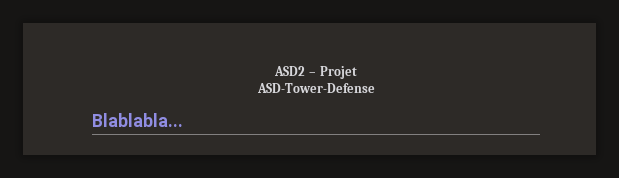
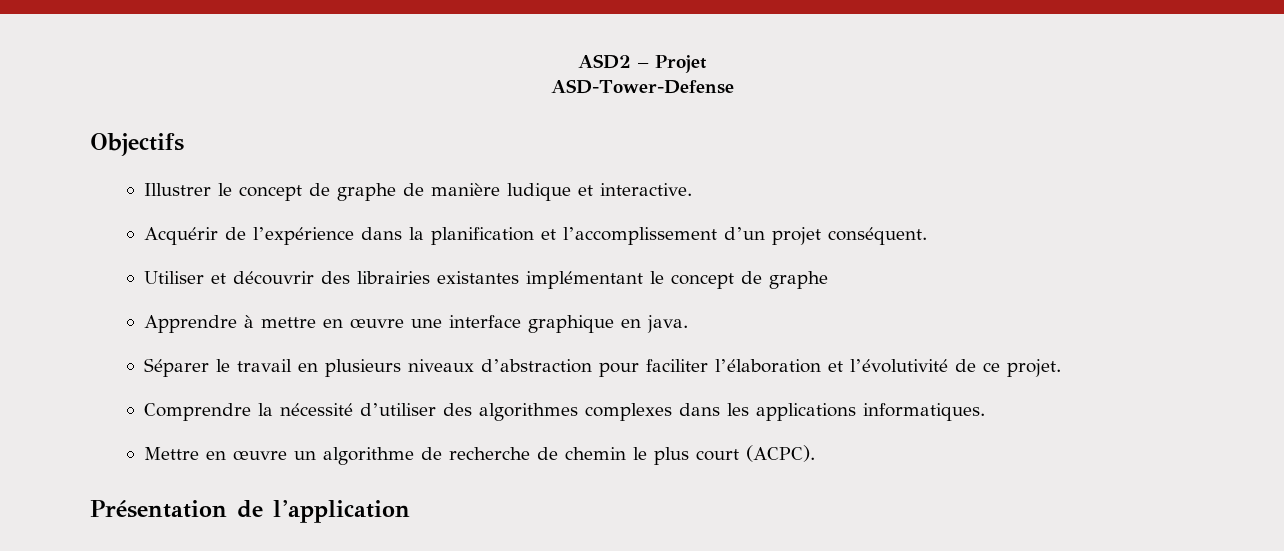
[92,113,183,127] Blablabla... -> [90,133,184,156] [144,183,693,201] [144,227,928,245] [144,271,829,289] [144,315,689,333] [144,358,1062,377] [144,403,986,421] [144,445,816,465] [90,500,410,523] Objectifs // Illustrer le concept de graphe de manière ludique et interactive. // Acquérir de l’expérience dans la planification et l’accomplissement d’un projet conséquent. // Utiliser et découvrir des librairies existantes implémentant le concept de graphe // Apprendre à mettre en œuvre une interface graphique en java. // Séparer le travail en plusieurs niveaux d’abstraction pour faciliter l’élaboration et l’évolutivité de ce projet. // Comprendre la nécessité d’utiliser des algorithmes complexes dans les applications informatiques. // Mettre en œuvre un algorithme de recherche de chemin le plus court (ACPC). // Présentation de l’application

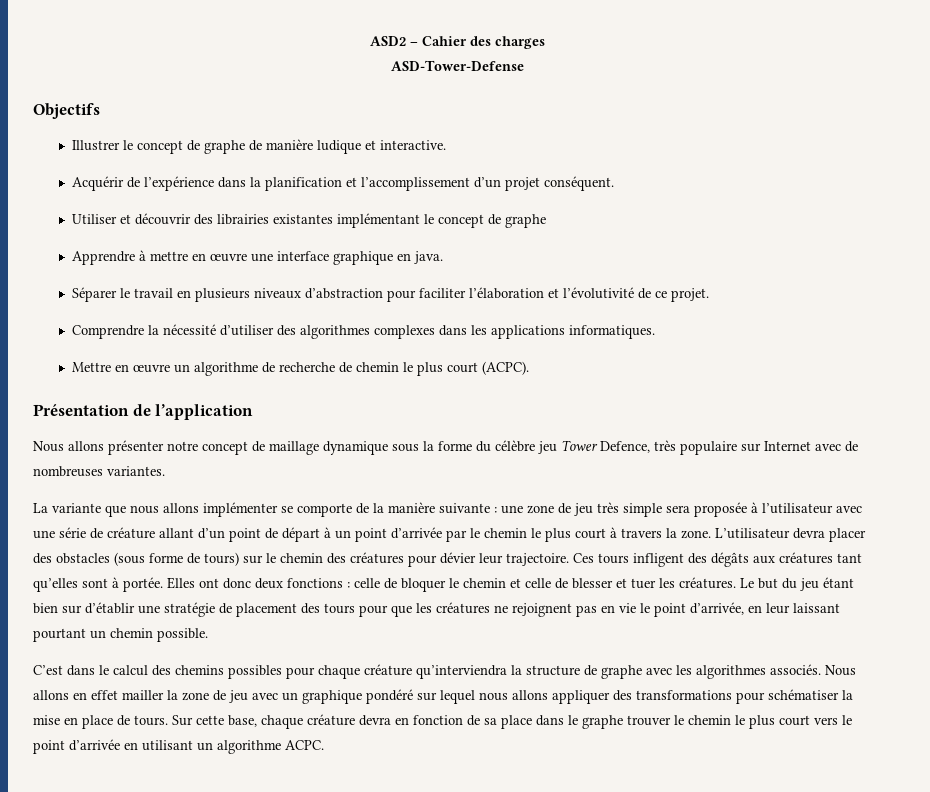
[655,55,707,73] Projet -> [421,36,545,49] Cahier des charges
(410, 511) none -> [33,440,858,455] [33,466,165,477] [33,502,862,517] [33,527,866,542] [33,552,862,567] [33,577,854,592] [33,602,840,617] [33,628,208,642] [33,664,856,679] [33,689,853,704] [33,714,852,729] [33,739,324,754] // Nous allons présenter notre concept de maillage dynamique sous la forme du célèbre jeu Tower Defence, très populaire sur Internet avec de nombreuses variantes. // La variante que nous allons implémenter se comporte de la manière suivante : une zone de jeu très simple sera proposée à l’utilisateur avec une série de créature allant d’un point de départ à un point d’arrivée par le chemin le plus court à travers la zone. L’utilisateur devra placer des obstacles (sous forme de tours) sur le chemin des créatures pour dévier leur trajectoire. Ces tours infligent des dégâts aux créatures tant qu’elles sont à portée. Elles ont donc deux fonctions : celle de bloquer le chemin et celle de blesser et tuer les créatures. Le but du jeu étant bien sur d’établir une stratégie de placement des tours pour que les créatures ne rejoignent pas en vie le point d’arrivée, en leur laissant pourtant un chemin possible. // C’est dans le calcul des chemins possibles pour chaque créature qu’interviendra la structure de graphe avec les algorithmes associés. Nous allons en effet mailler la zone de jeu avec un graphique pondéré sur lequel nous allons appliquer des transformations pour schématiser la mise en place de tours. Sur cette base, chaque créature devra en fonction de sa place dans le graphe trouver le chemin le plus court vers le point d’arrivée en utilisant un algorithme ACPC.

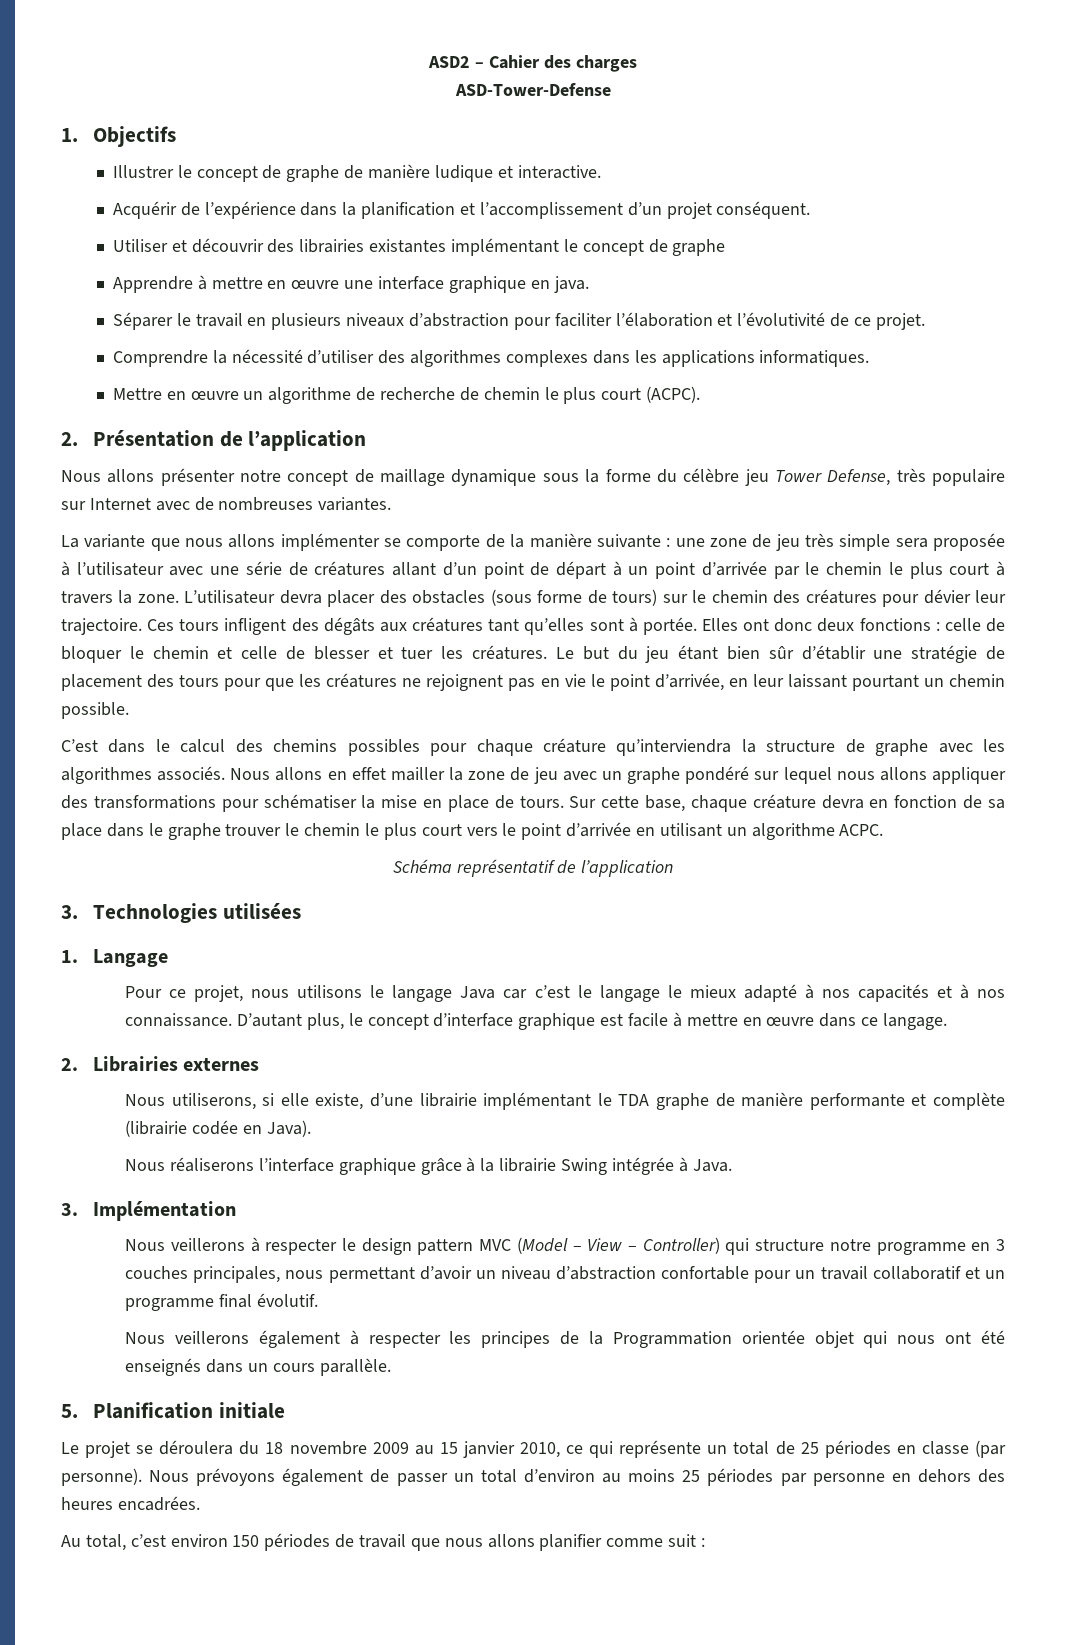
(524, 65) none -> [61,128,78,142] 1.
(530, 368) none -> [61,432,78,446] 2.
[600,441,650,453] Defence, -> [827,469,891,486] Defense,
[107,527,155,539] créature -> [314,561,386,576] créatures
[62,605,82,614] sur -> [768,646,794,659] sûr
[302,690,362,704] graphique -> [627,767,681,784] graphe
(324, 745) none -> [392,859,674,877] [61,903,301,923] [61,949,169,967] [125,984,1006,1002] [125,1012,947,1030] [61,1056,260,1072] [125,1092,1005,1110] [125,1120,311,1137] [125,1157,732,1175] [61,1201,237,1221] [125,1237,1005,1255] [125,1266,1006,1283] [125,1293,318,1311] [125,1330,1006,1348] [125,1358,391,1376] [61,1402,285,1419] [61,1440,1007,1458] [61,1468,1006,1486] [61,1496,200,1511] [61,1533,706,1551] // Schéma représentatif de l’application // 3. Technologies utilisées // 1. Langage // Pour ce projet, nous utilisons le langage Java car c’est le langage le mieux adapté à nos capacités et à nos connaissance. D’autant plus, le concept d’interface graphique est facile à mettre en œuvre dans ce langage. // 2. Librairies externes // Nous utiliserons, si elle existe, d’une librairie implémentant le TDA graphe de manière performante et complète (librairie codée en Java). // Nous réaliserons l’interface graphique grâce à la librairie Swing intégrée à Java. // 3. Implémentation // Nous veillerons à respecter le design pattern MVC (Model – View – Controller) qui structure notre programme en 3 couches principales, nous permettant d’avoir un niveau d’abstraction confortable pour un travail collaboratif et un programme final évolutif. // Nous veillerons également à respecter les principes de la Programmation orientée objet qui nous ont été enseignés dans un cours parallèle. // 5. Planification initiale // Le projet se déroulera du 18 novembre 2009 au 15 janvier 2010, ce qui représente un total de 25 périodes en classe (par personne). Nous prévoyons également de passer un total d’environ au moins 25 périodes par personne en dehors des heures encadrées. // Au total, c’est environ 150 périodes de travail que nous allons planifier comme suit :

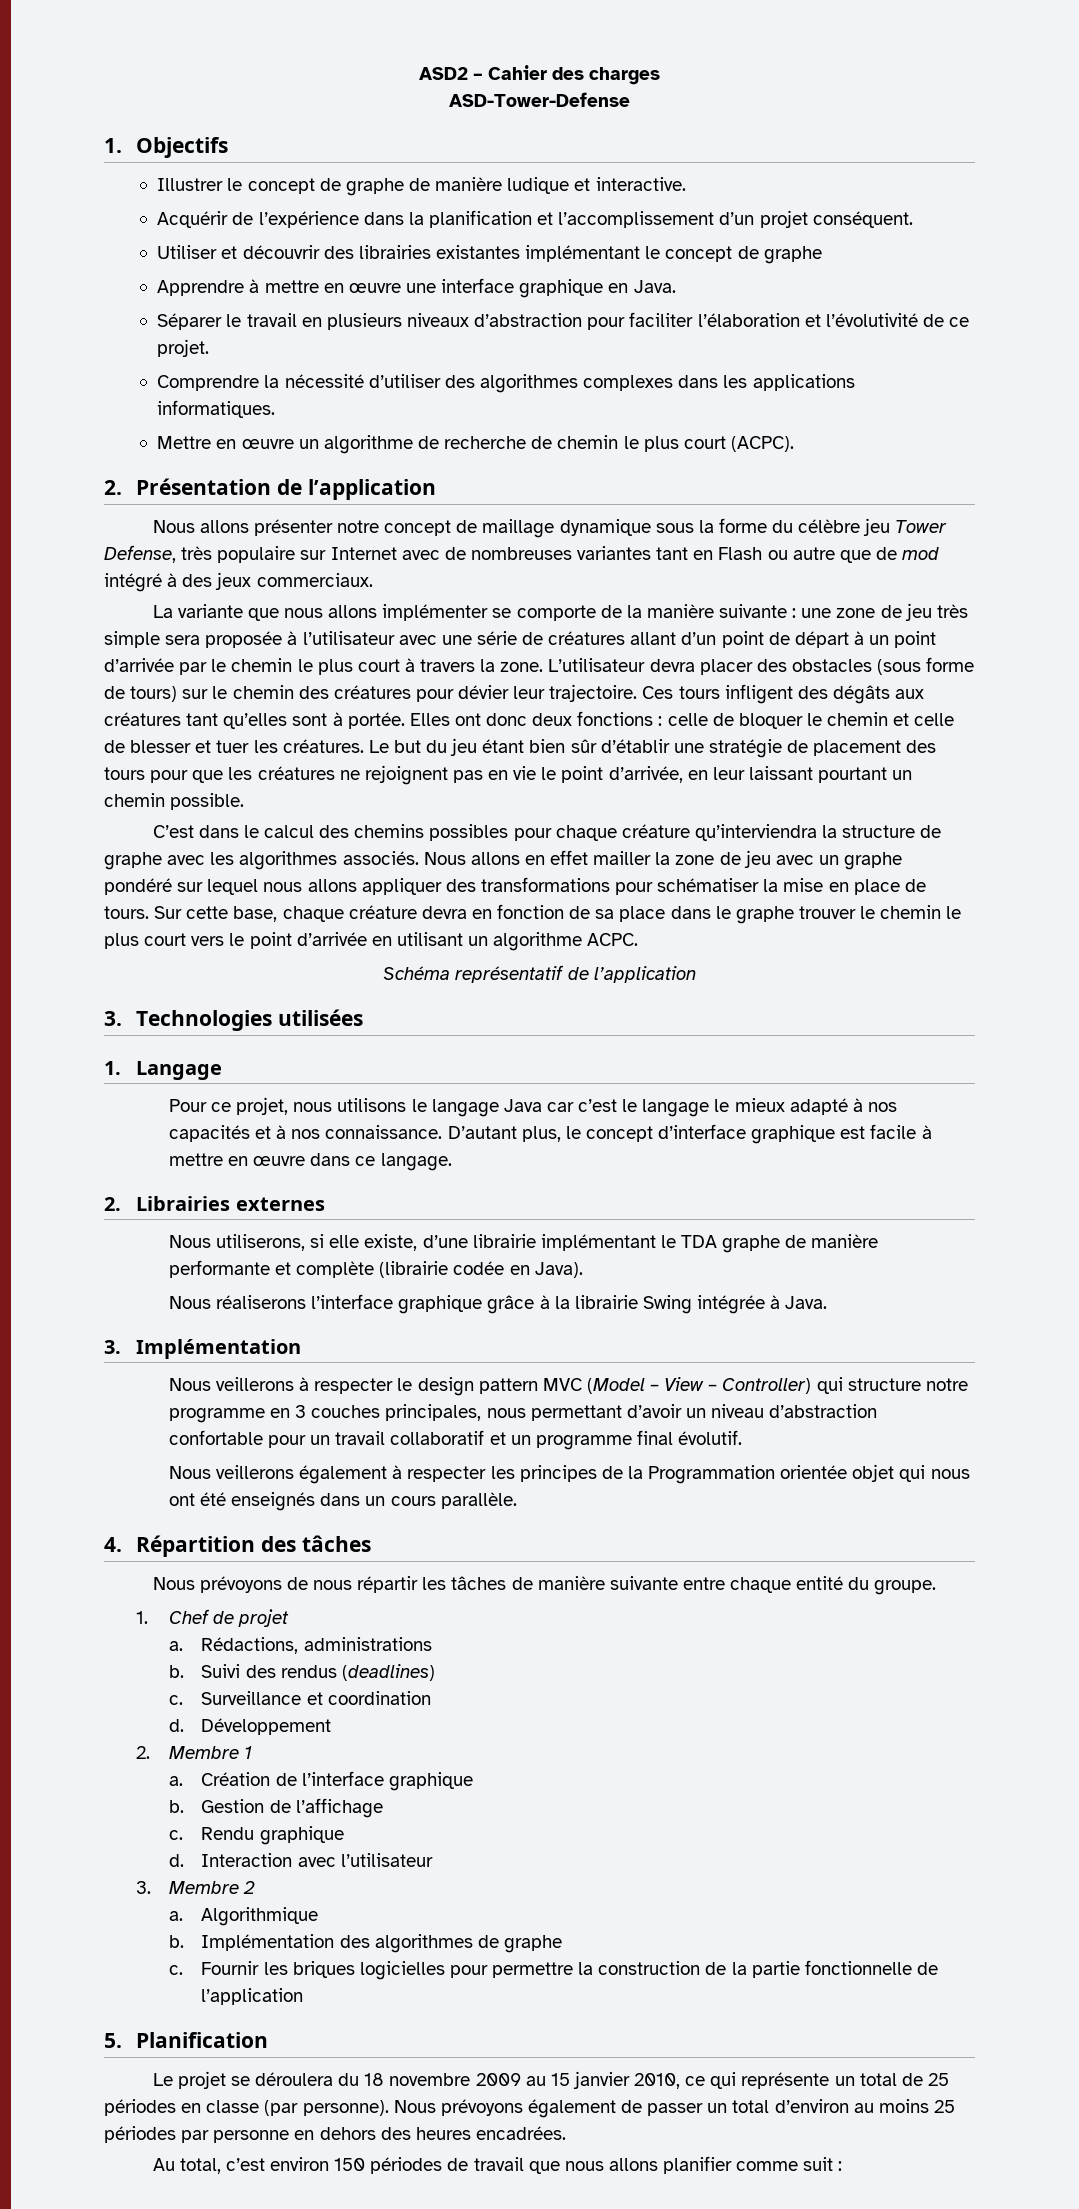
[553,276,589,293] java. -> [633,280,676,293] Java.
[318,497,392,511] variantes. -> [577,546,940,563] [104,572,373,592] variantes tant en Flash ou autre que de mod intégré à des jeux commerciaux.
(391, 1367) none -> [104,1535,371,1557] [152,1576,937,1595] [136,1609,290,1627] [168,1637,432,1654] [168,1664,435,1681] [168,1691,431,1705] [168,1718,332,1735] [136,1746,253,1759] [168,1771,473,1791] [168,1798,383,1818] [168,1826,344,1845] [168,1853,433,1867] [136,1881,256,1894] [168,1907,319,1926] [168,1934,562,1953] [168,1960,938,1980] [201,1988,304,2005] // 4. Répartition des tâches // Nous prévoyons de nous répartir les tâches de manière suivante entre chaque entité du groupe. // 1. Chef de projet // a. Rédactions, administrations // b. Suivi des rendus (deadlines) // c. Surveillance et coordination // d. Développement // 2. Membre 1 // a. Création de l’interface graphique // b. Gestion de l’affichage // c. Rendu graphique // d. Interaction avec l’utilisateur // 3. Membre 2 // a. Algorithmique // b. Implémentation des algorithmes de graphe // c. Fournir les briques logicielles pour permettre la construction de la partie fonctionnelle de l’application
[218,1402,285,1419] initiale -> (269, 2040) none

